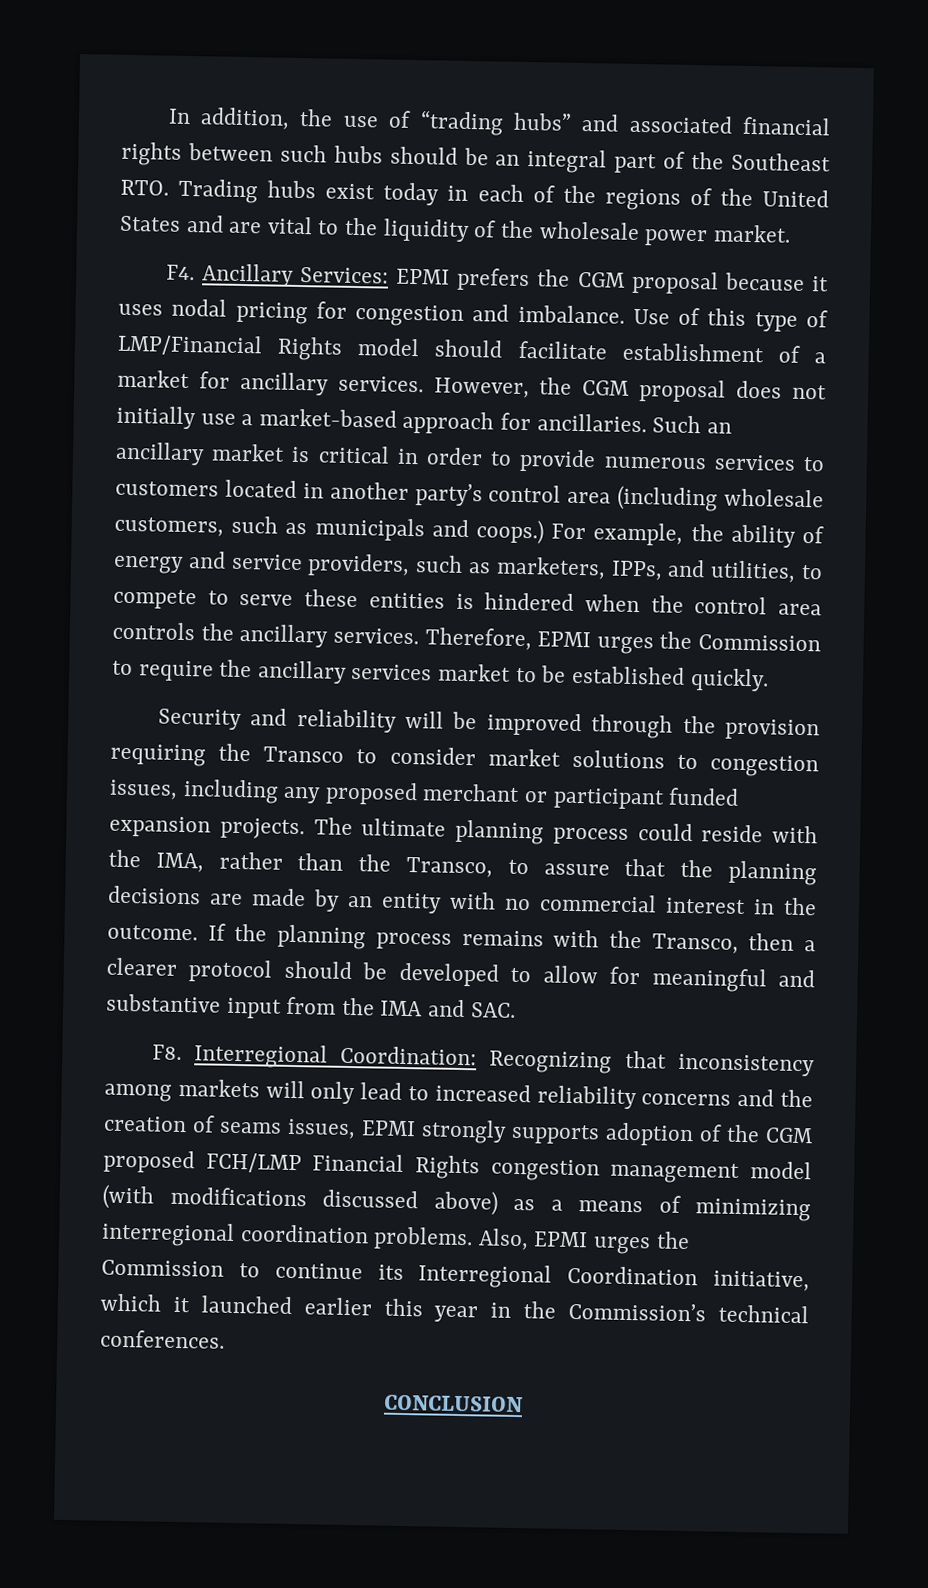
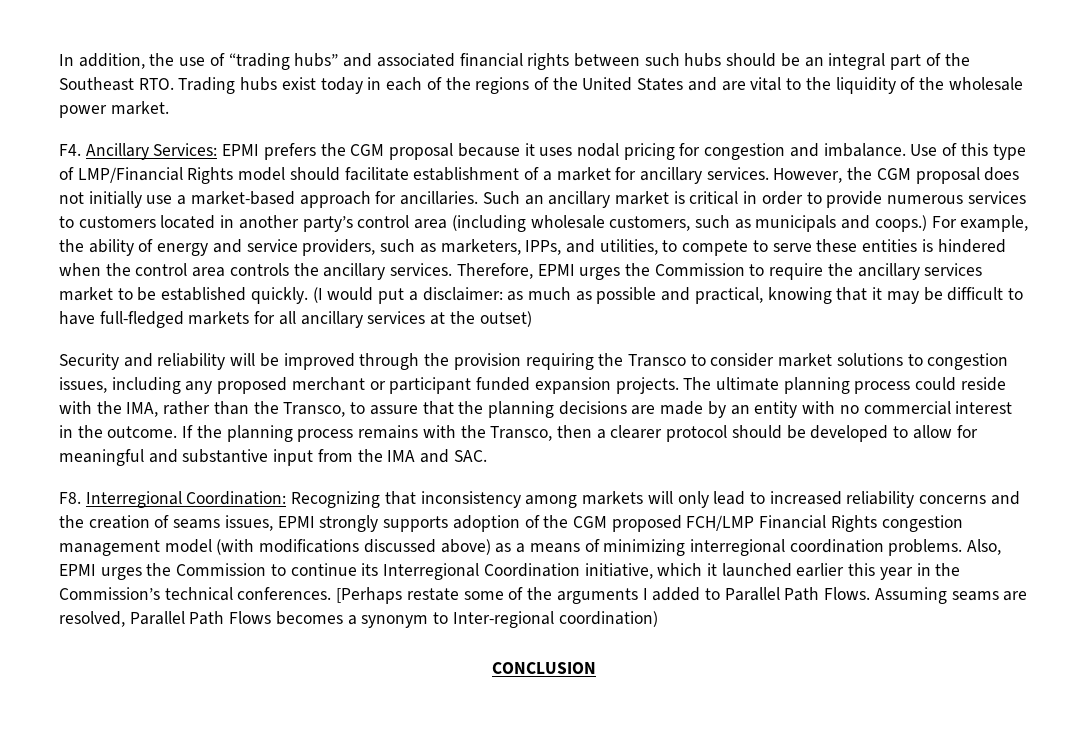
(769, 680) none -> [312,287,1023,304] [59,311,532,328] (I would put a disclaimer: as much as possible and practical, knowing that it may be difficult to have full-fledged markets for all ancillary services at the outset)
(225, 1339) none -> [336,587,1028,604] [59,611,658,628] [Perhaps restate some of the arguments I added to Parallel Path Flows. Assuming seams are resolved, Parallel Path Flows becomes a synonym to Inter-regional coordination)

